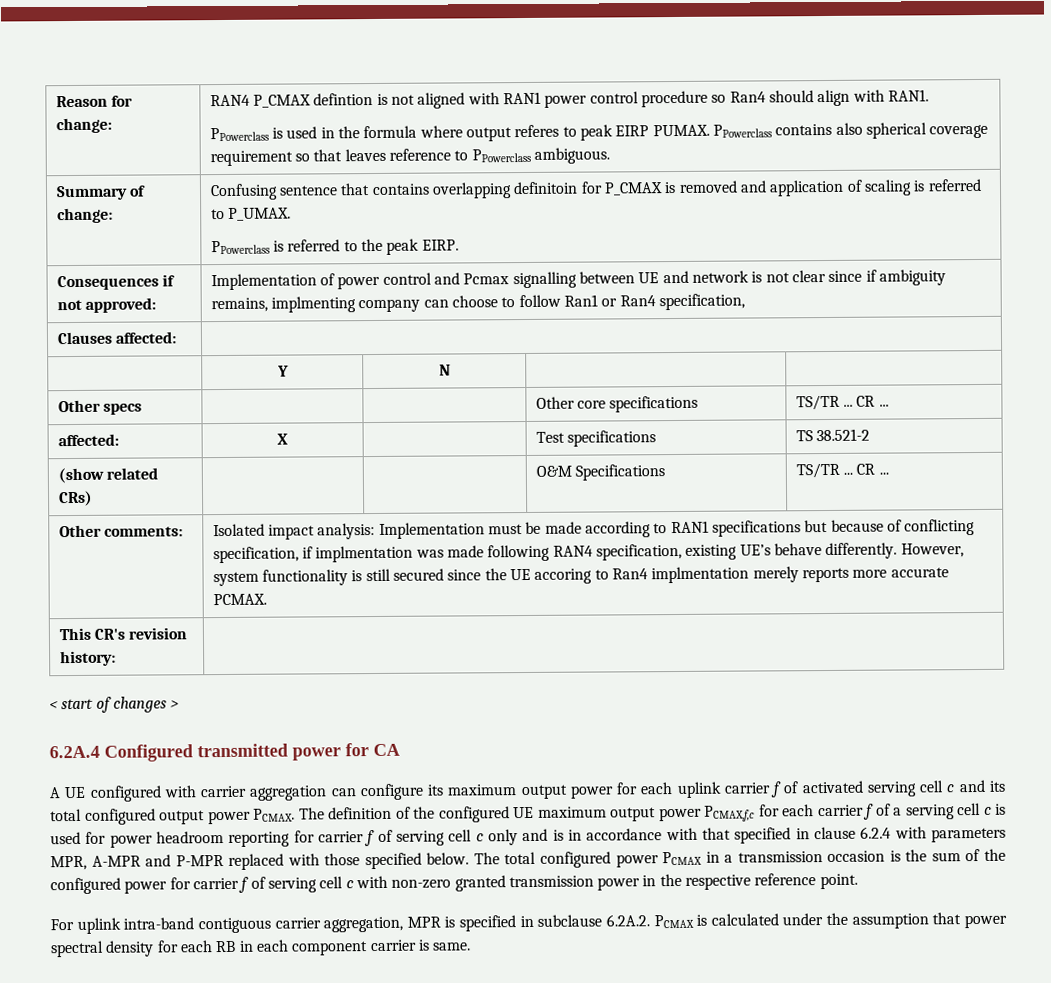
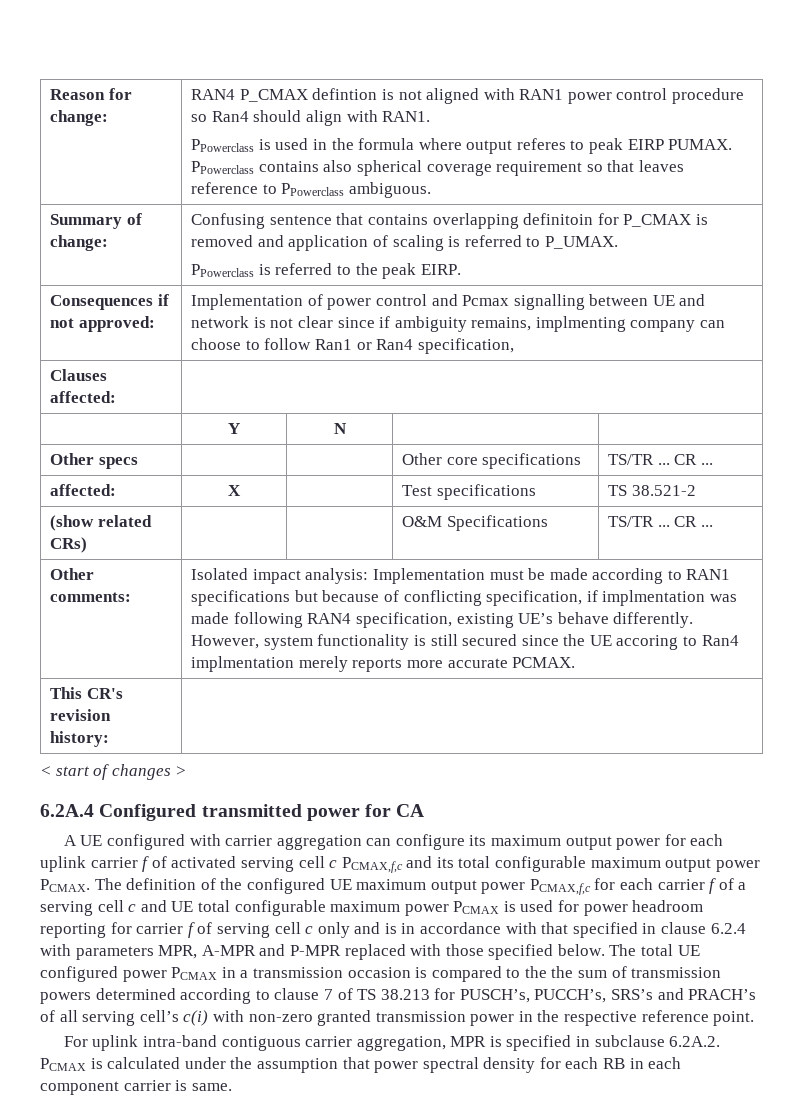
(956, 788) none -> [341,857,403,873] PCMAX,f,c
[84,808,156,825] configured -> [495,856,661,872] configurable maximum
(992, 810) none -> [140,900,500,916] and UE total configurable maximum power PCMAX
(537, 858) none -> [677,945,700,956] UE
[905,848,1006,862] [50,876,354,895] the sum of the configured power for carrier f of serving cell c -> [431,966,722,982] [40,988,757,1004] [40,1010,209,1026] compared to the the sum of transmission powers determined according to clause 7 of TS 38.213 for PUSCH’s, PUCCH’s, SRS’s and PRACH’s of all serving cell’s c(i)

